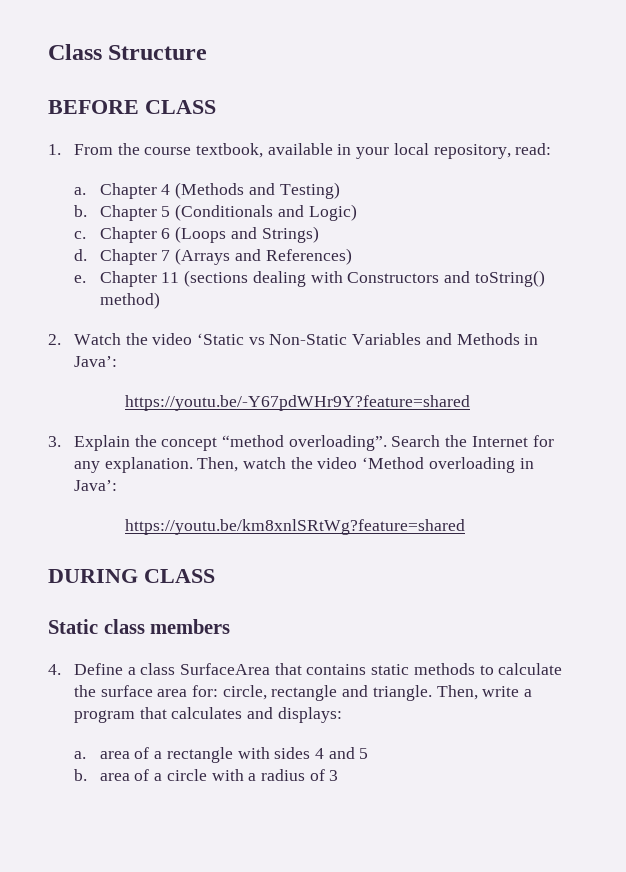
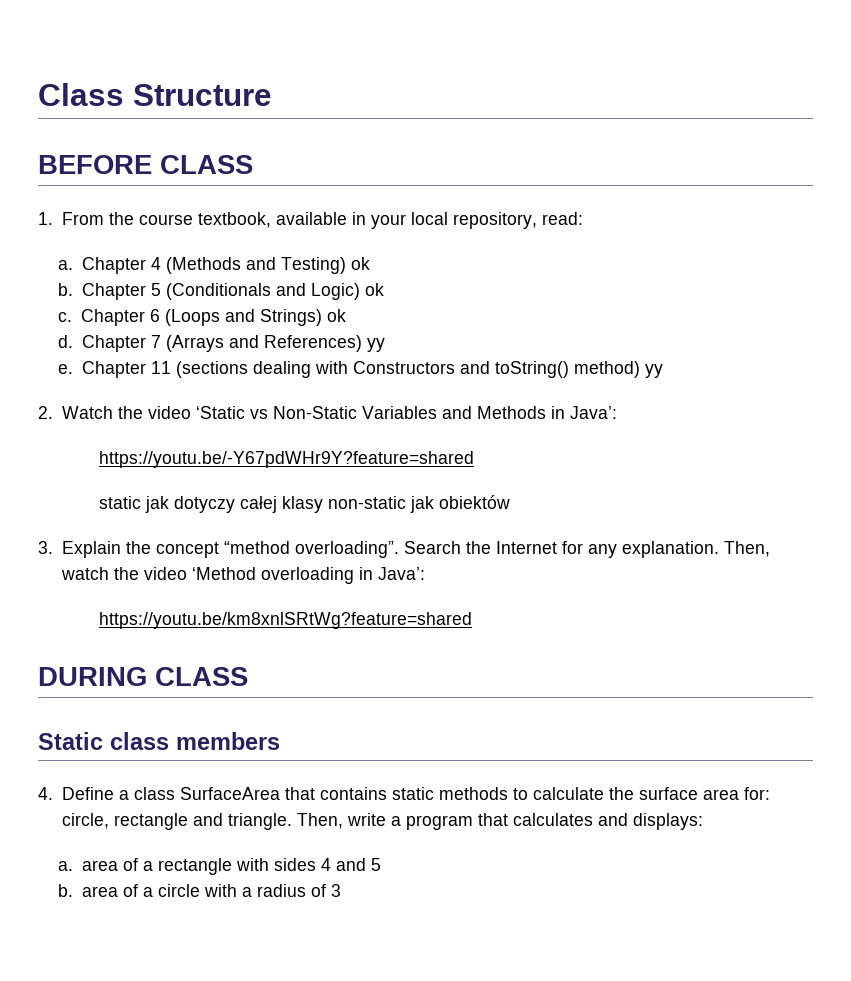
(340, 190) none -> [351,257,371,270] ok
(357, 212) none -> [365,283,385,296] ok
(319, 234) none -> [327,309,347,322] ok
(352, 256) none -> [367,338,386,352] yy
(160, 300) none -> [645,364,664,378] yy
(471, 403) none -> [98,495,510,513] // static jak dotyczy całej klasy non-static jak obiektów

